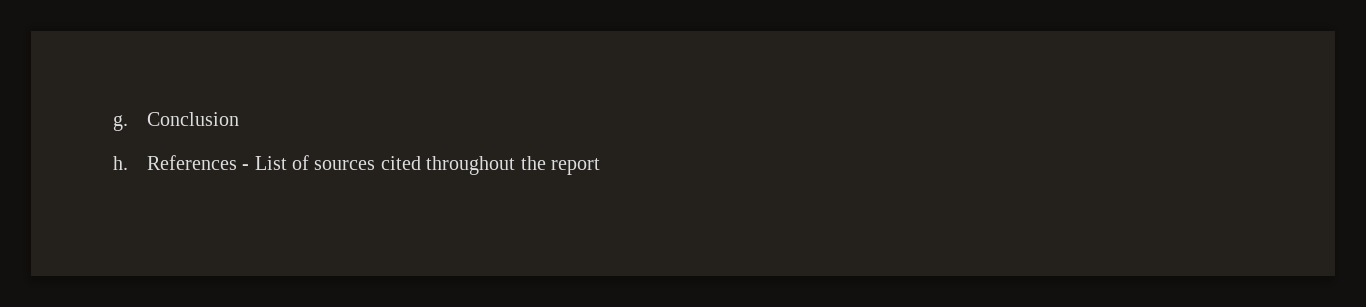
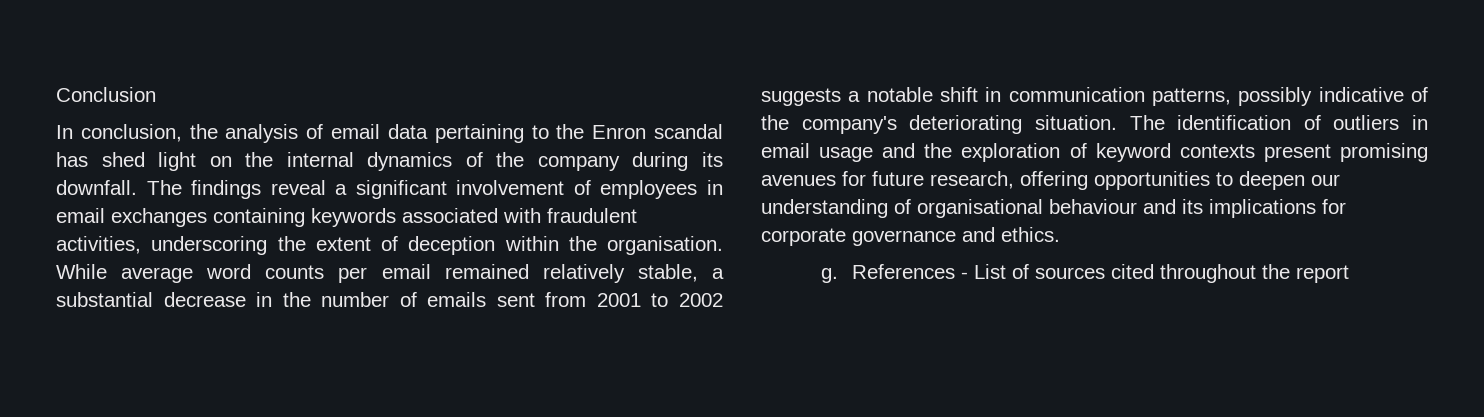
[113,115,128,131] g. -> (56, 94) none
[113,156,128,170] h. -> [56,124,723,143] [56,152,723,171] [56,180,723,199] [56,208,637,227] [56,236,723,255] [56,264,724,283] [56,292,723,307] [761,87,1428,106] [761,115,1428,134] [761,143,1428,162] [761,171,1340,190] [761,199,1346,218] [761,227,1060,246] [821,268,839,283] In conclusion, the analysis of email data pertaining to the Enron scandal has shed light on the internal dynamics of the company during its downfall. The findings reveal a significant involvement of employees in email exchanges containing keywords associated with fraudulent activities, underscoring the extent of deception within the organisation. While average word counts per email remained relatively stable, a substantial decrease in the number of emails sent from 2001 to 2002 suggests a notable shift in communication patterns, possibly indicative of the company's deteriorating situation. The identification of outliers in email usage and the exploration of keyword contexts present promising avenues for future research, offering opportunities to deepen our understanding of organisational behaviour and its implications for corporate governance and ethics. // g.

